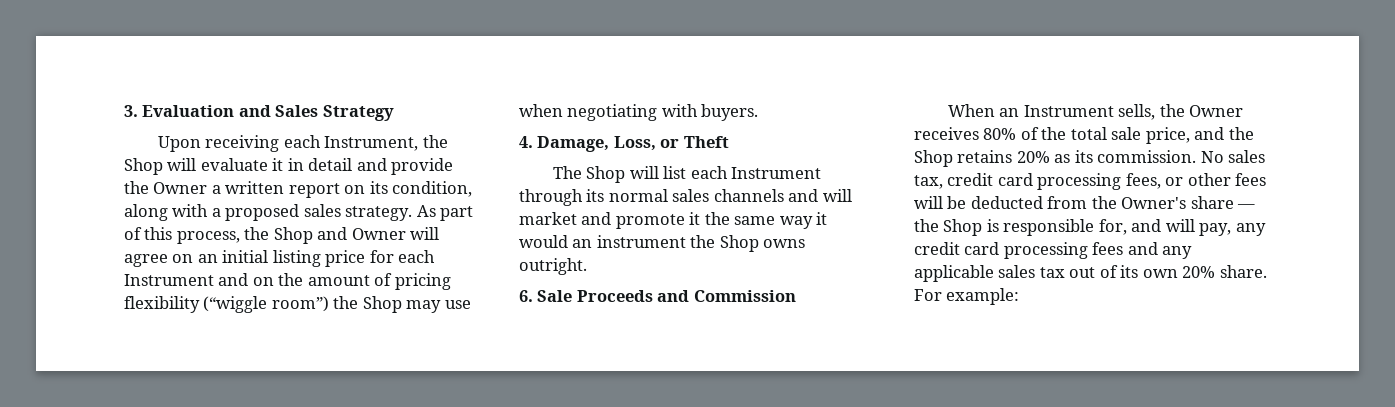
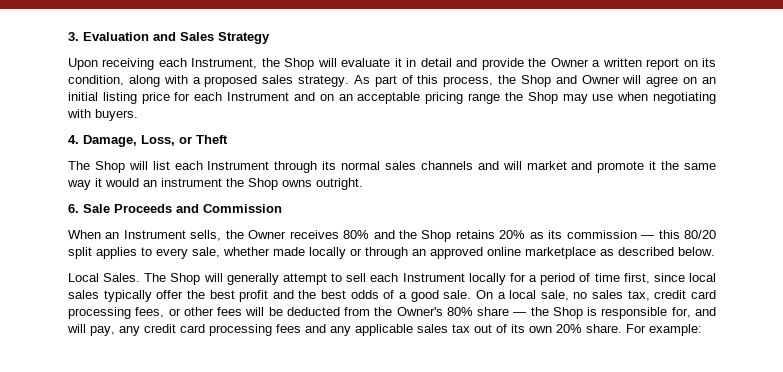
[278,273,451,290] [124,296,329,313] the amount of pricing flexibility (“wiggle room”) -> [338,92,501,104] an acceptable pricing range
[1020,127,1190,144] of the total sale price, -> (370, 234) none
[1097,150,1224,163] commission. No -> [566,230,717,239] [68,247,715,259] [68,273,716,285] [68,290,588,302] commission — this 80/20 split applies to every sale, whether made locally or through an approved online marketplace as described below. // Local Sales. The Shop will generally attempt to sell each Instrument locally for a period of time first, since local sales typically offer the best profit and the best odds of a good sale. On a local sale, no
(1187, 203) none -> [446,307,473,316] 80%

